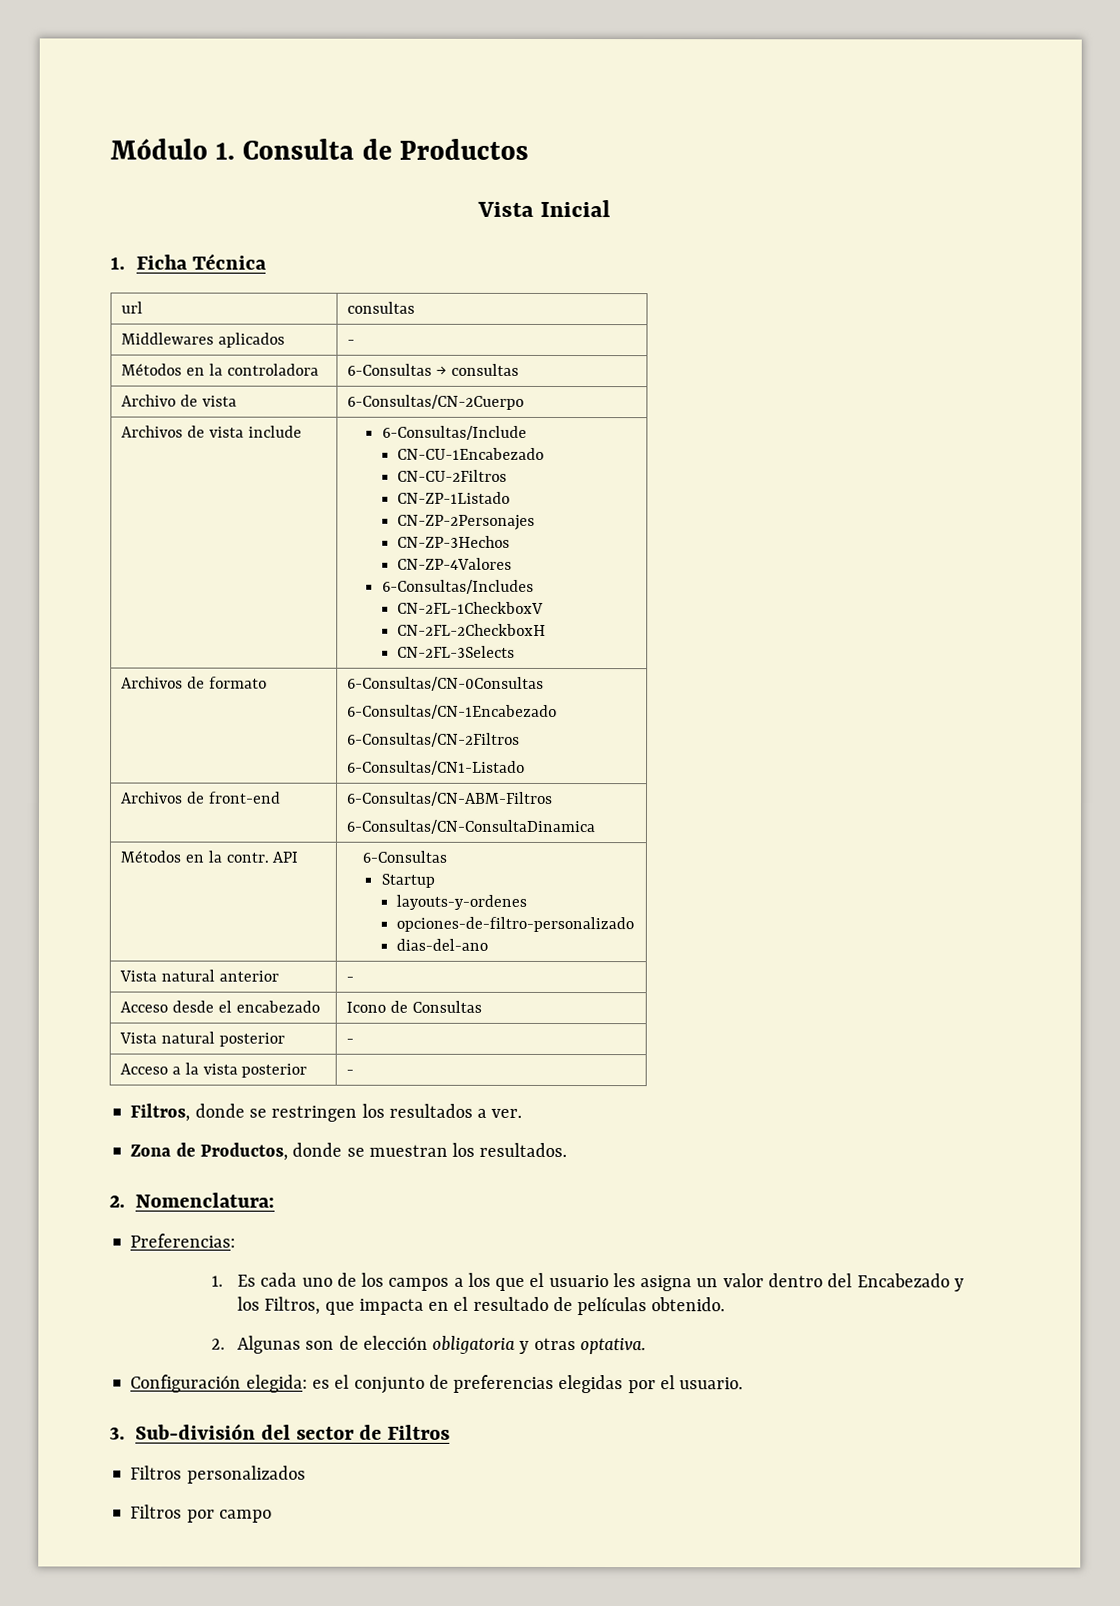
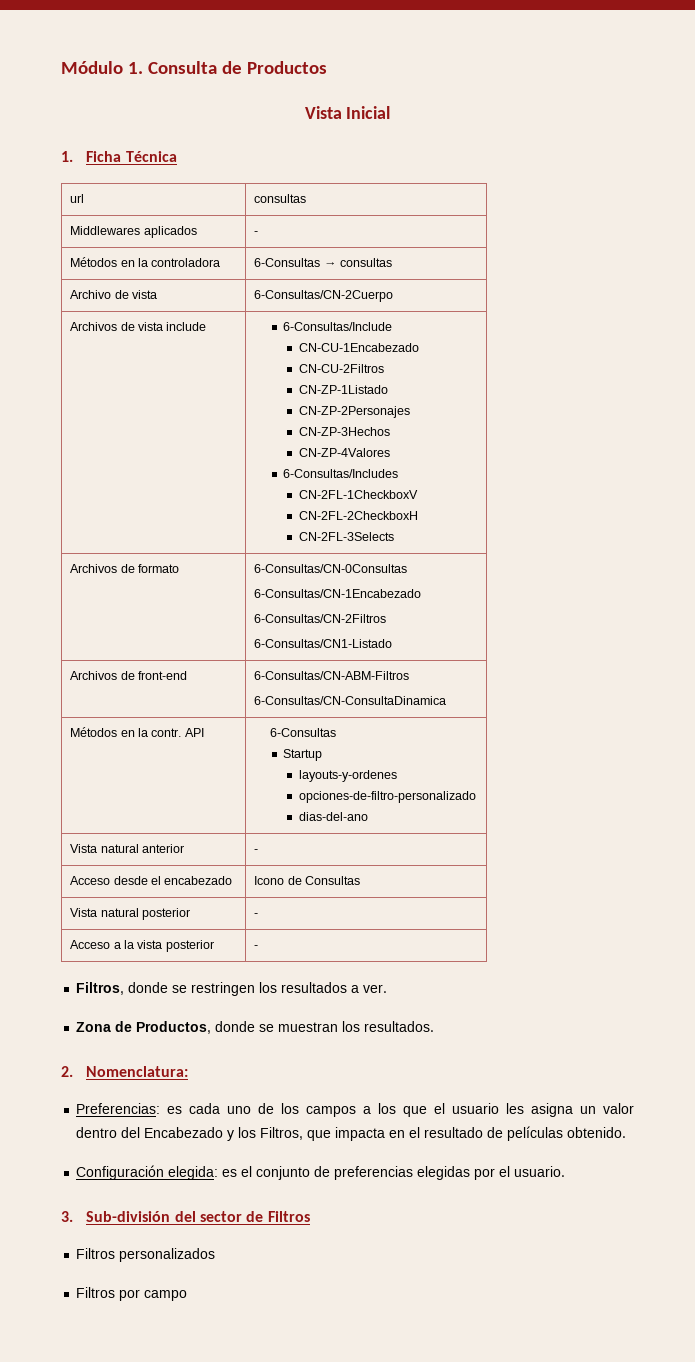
[211,1274,256,1287] // 1. Es -> [167,1106,183,1114] es
[211,1335,646,1355] // 2. Algunas son de elección obligatoria y otras optativa. -> (627, 1132) none

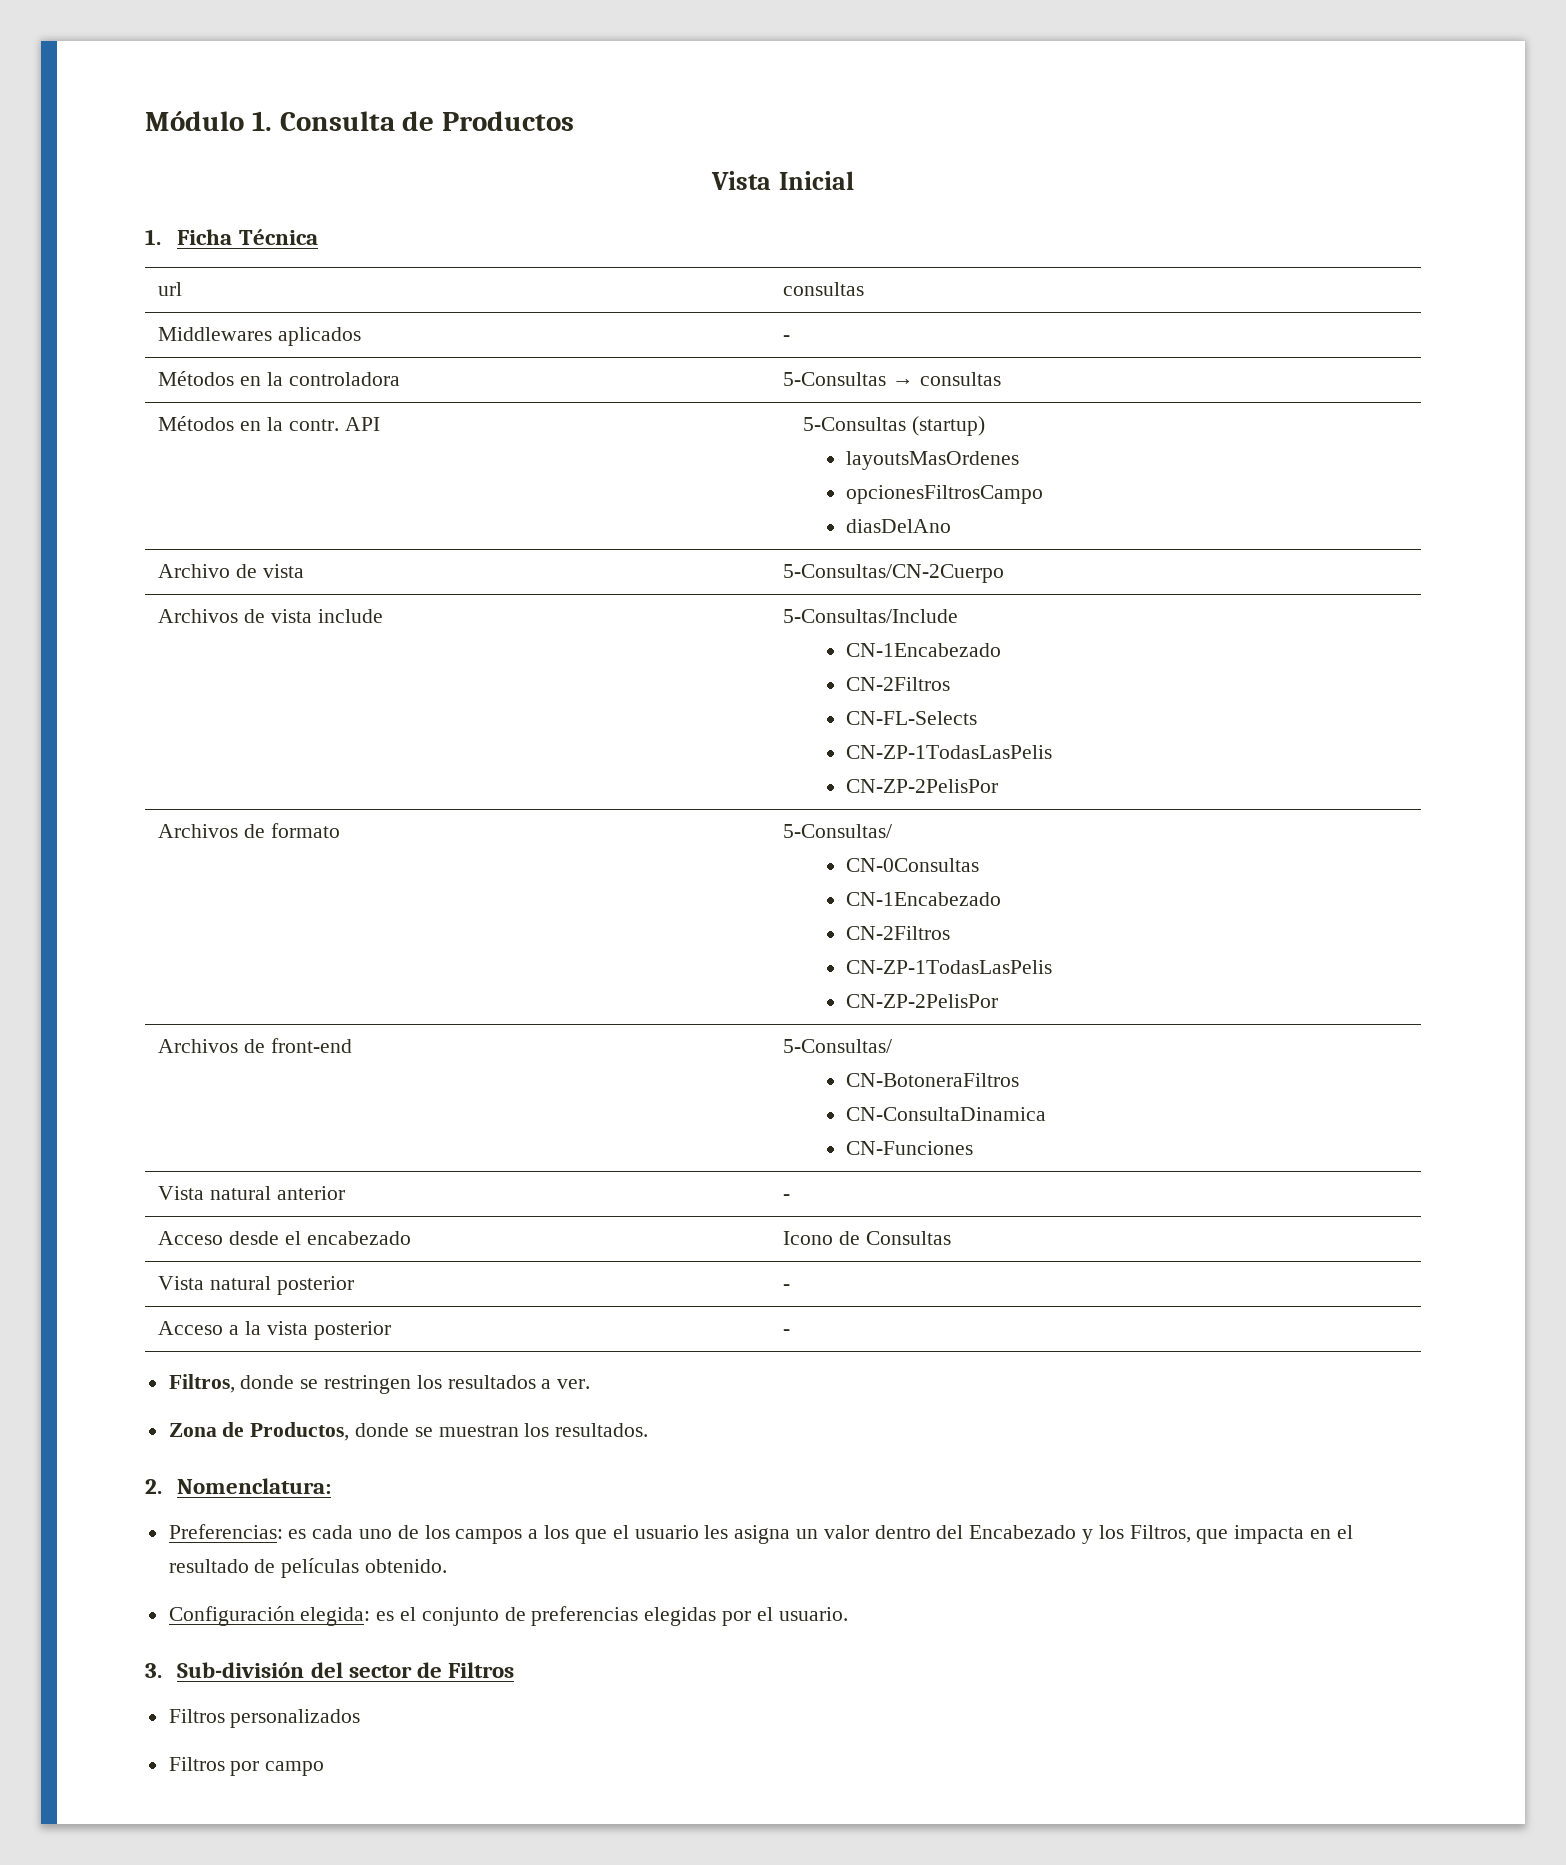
[254,258,321,267] 6-Consultas -> [783,372,887,386] 5-Consultas
[70,290,158,299] [254,290,394,302] [70,322,207,331] [283,322,393,331] [298,343,419,352] [298,364,384,373] [298,385,388,394] [298,406,410,418] [298,427,390,436] [298,448,390,457] [283,469,399,478] [298,490,418,499] [298,511,418,520] [298,532,394,541] [70,564,180,573] [254,564,408,573] [254,589,422,598] [254,614,387,623] [254,639,393,648] [70,671,188,680] [254,671,410,680] [254,696,447,705] // Archivo de vista | 6-Consultas/CN-2Cuerpo // Archivos de vista include | 6-Consultas/Include // CN-CU-1Encabezado // CN-CU-2Filtros // CN-ZP-1Listado // CN-ZP-2Personajes // CN-ZP-3Hechos // CN-ZP-4Valores // 6-Consultas/Includes // CN-2FL-1CheckboxV // CN-2FL-2CheckboxH // CN-2FL-3Selects // Archivos de formato | 6-Consultas/CN-0Consultas // 6-Consultas/CN-1Encabezado // 6-Consultas/CN-2Filtros // 6-Consultas/CN1-Listado // Archivos de front-end | 6-Consultas/CN-ABM-Filtros // 6-Consultas/CN-ConsultaDinamica -> (1002, 379) none
[269,728,336,737] [283,749,323,761] [298,770,397,782] [298,791,476,803] [298,812,368,821] 6-Consultas // Startup // layouts-y-ordenes // opciones-de-filtro-personalizado // dias-del-ano -> [802,416,985,436] [845,451,1019,470] [845,485,1043,504] [845,519,951,533] [158,564,305,578] [783,564,1005,583] [158,609,383,623] [783,609,959,623] [845,643,1001,657] [845,677,950,691] [845,711,977,725] [845,745,1052,759] [845,779,998,793] [158,823,341,838] [783,824,893,838] [845,858,979,872] [845,892,1001,906] [845,926,950,940] [845,960,1052,974] [845,994,998,1008] [158,1038,353,1053] [783,1039,893,1053] [845,1073,1019,1087] [845,1107,1046,1121] [845,1141,973,1155] 5-Consultas (startup) // layoutsMasOrdenes // opcionesFiltrosCampo // diasDelAno // Archivo de vista | 5-Consultas/CN-2Cuerpo // Archivos de vista include | 5-Consultas/Include // CN-1Encabezado // CN-2Filtros // CN-FL-Selects // CN-ZP-1TodasLasPelis // CN-ZP-2PelisPor // Archivos de formato | 5-Consultas/ // CN-0Consultas // CN-1Encabezado // CN-2Filtros // CN-ZP-1TodasLasPelis // CN-ZP-2PelisPor // Archivos de front-end | 5-Consultas/ // CN-BotoneraFiltros // CN-ConsultaDinamica // CN-Funciones

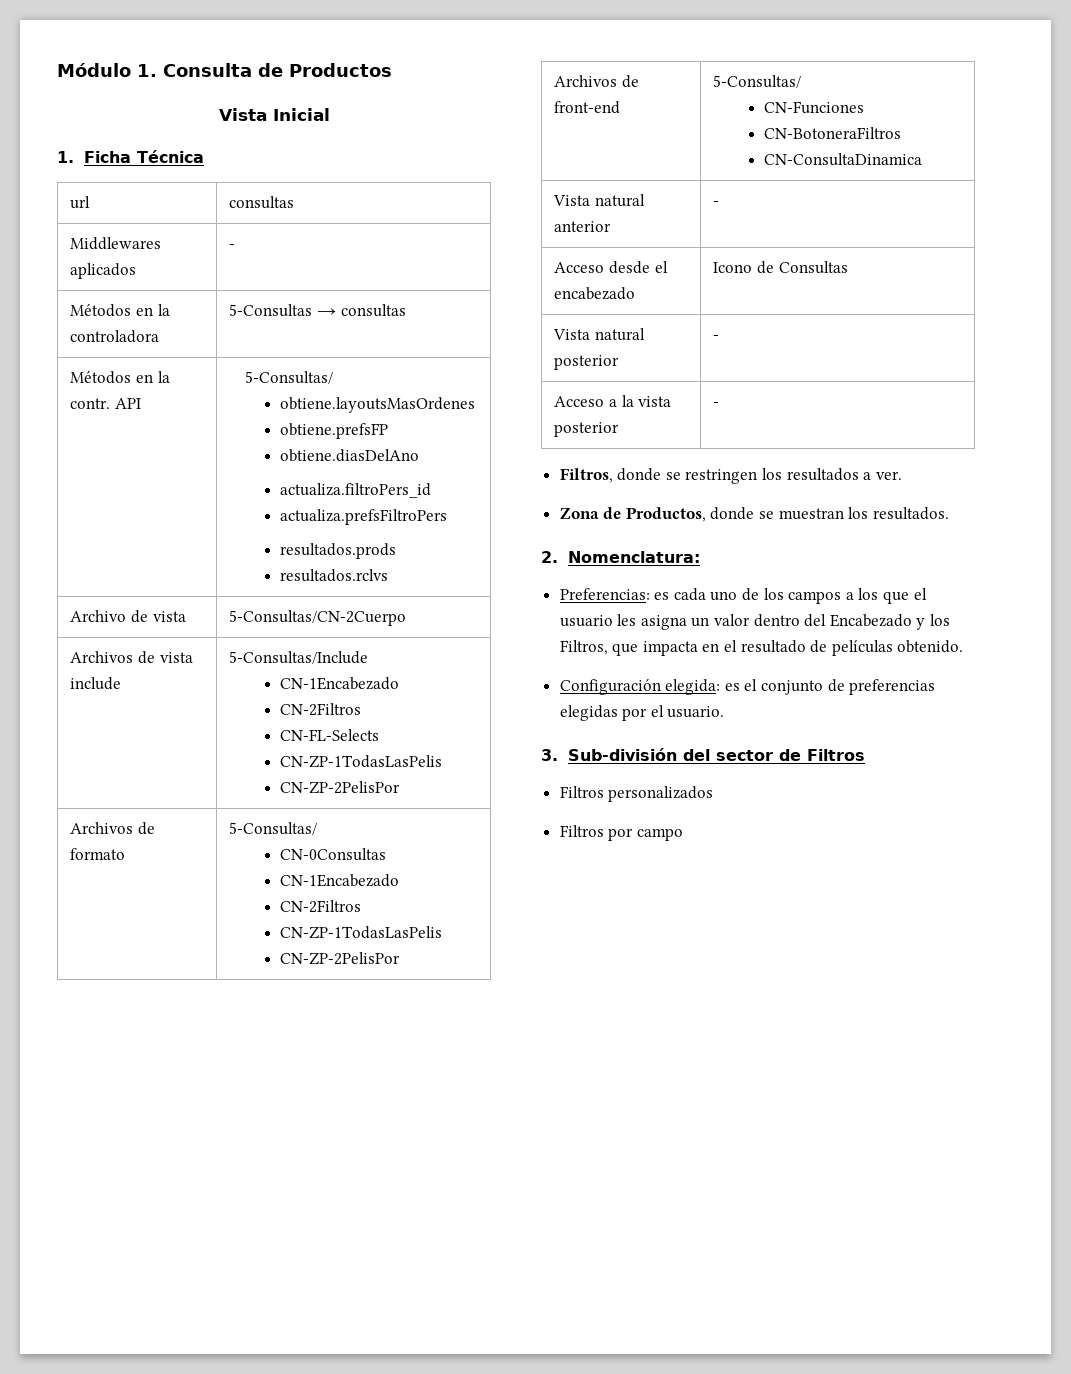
[802,416,985,436] [845,451,1019,470] [845,485,1043,504] [845,519,951,533] 5-Consultas (startup) // layoutsMasOrdenes // opcionesFiltrosCampo // diasDelAno -> [245,371,334,384] [280,397,476,413] [280,423,389,439] [280,449,420,462] [280,483,432,498] [280,509,448,525] [280,543,397,559] [280,569,389,582] 5-Consultas/ // obtiene.layoutsMasOrdenes // obtiene.prefsFP // obtiene.diasDelAno // actualiza.filtroPers_id // actualiza.prefsFiltroPers // resultados.prods // resultados.rclvs
(893, 1046) none -> [764,101,865,114] // CN-Funciones
[845,1141,973,1155] // CN-Funciones -> (923, 159) none

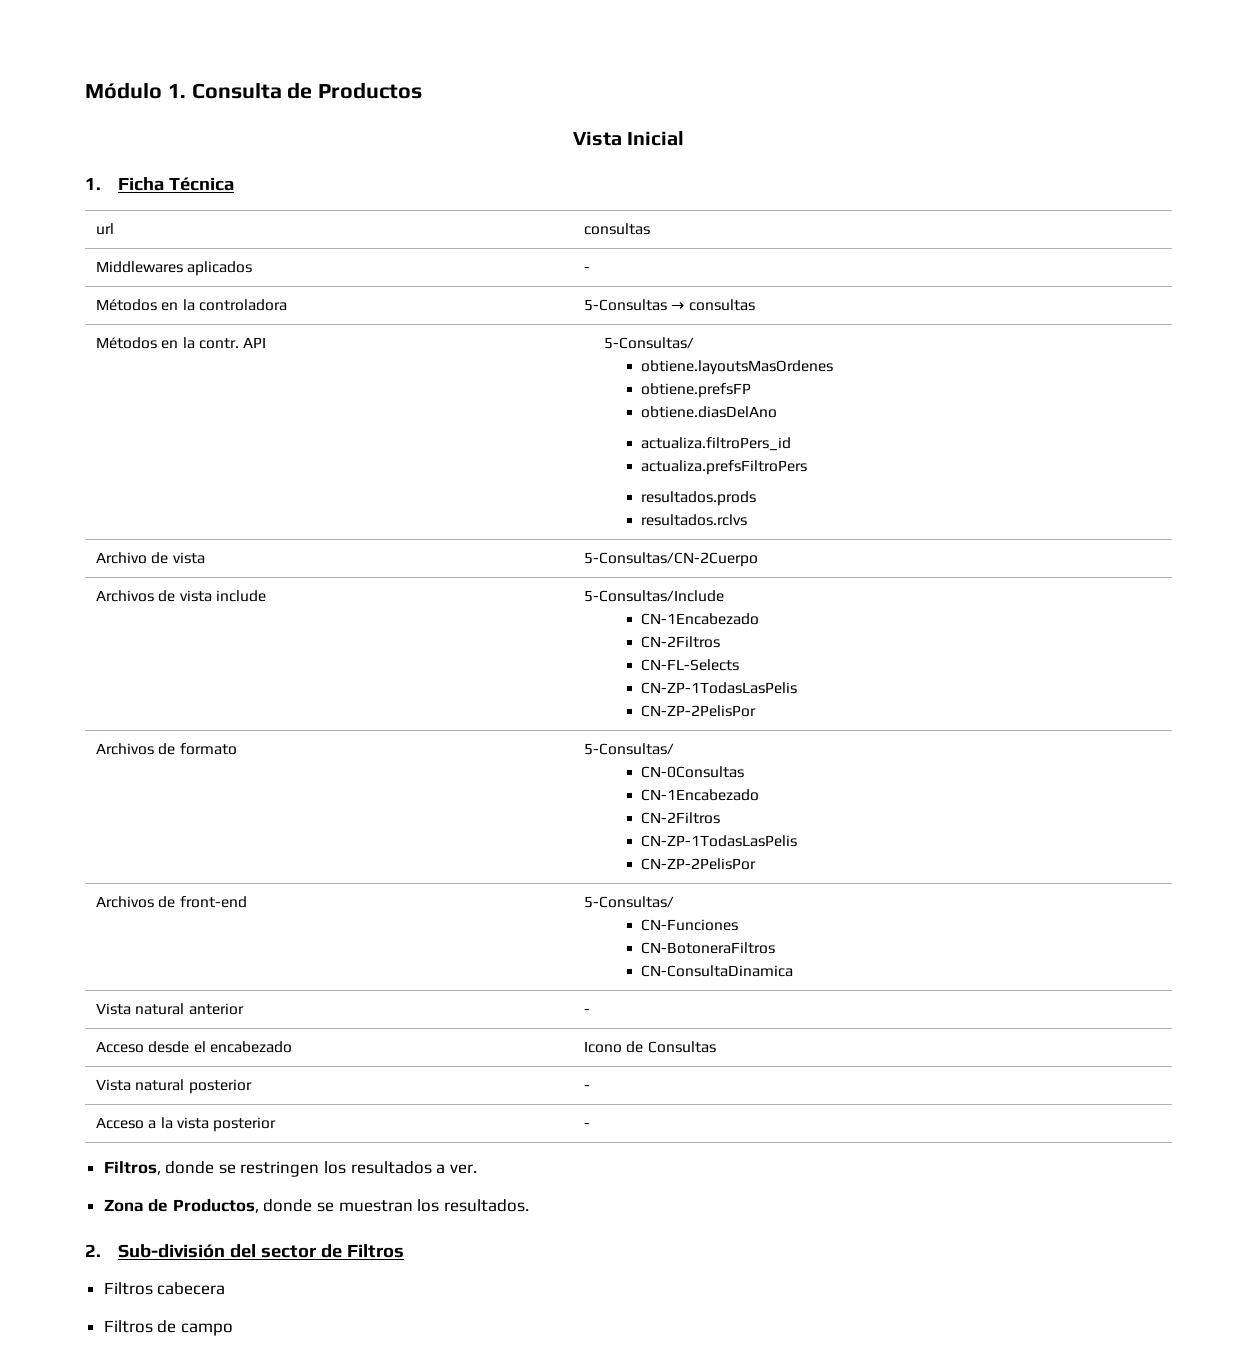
[567,551,700,563] [559,588,927,604] [559,614,951,630] [559,640,964,656] [559,679,936,695] [559,705,725,721] [541,749,558,761] Nomenclatura: // Preferencias: es cada uno de los campos a los que el usuario les asigna un valor dentro del Encabezado y los Filtros, que impacta en el resultado de películas obtenido. // Configuración elegida: es el conjunto de preferencias elegidas por el usuario. // 3. -> (101, 1250) none
[608,786,714,802] [559,825,634,841] personalizados // Filtros por -> [157,1282,226,1295] [103,1320,177,1333] cabecera // Filtros de

